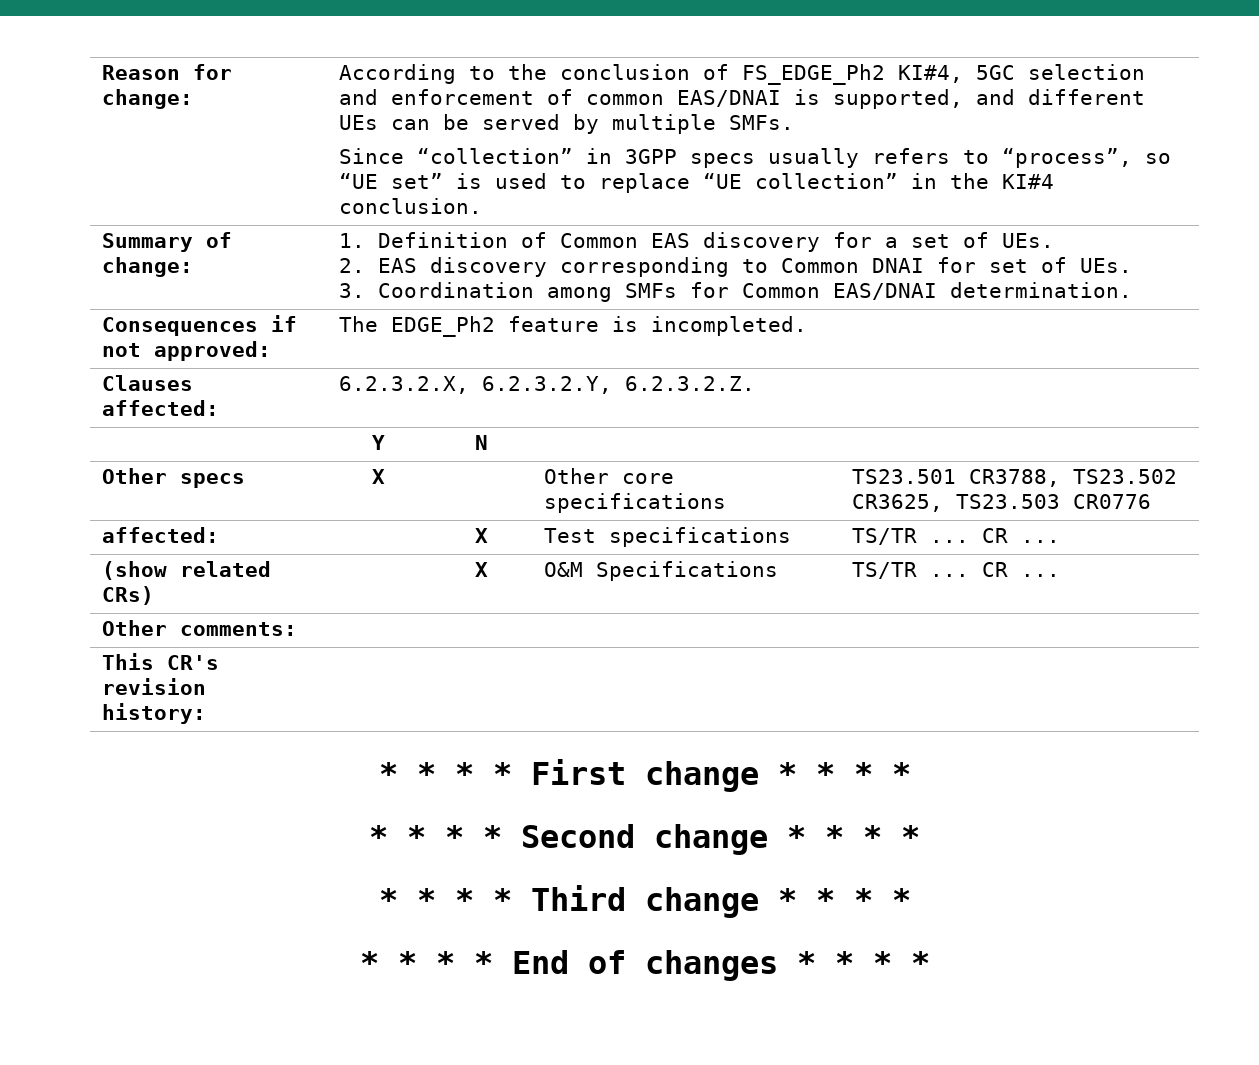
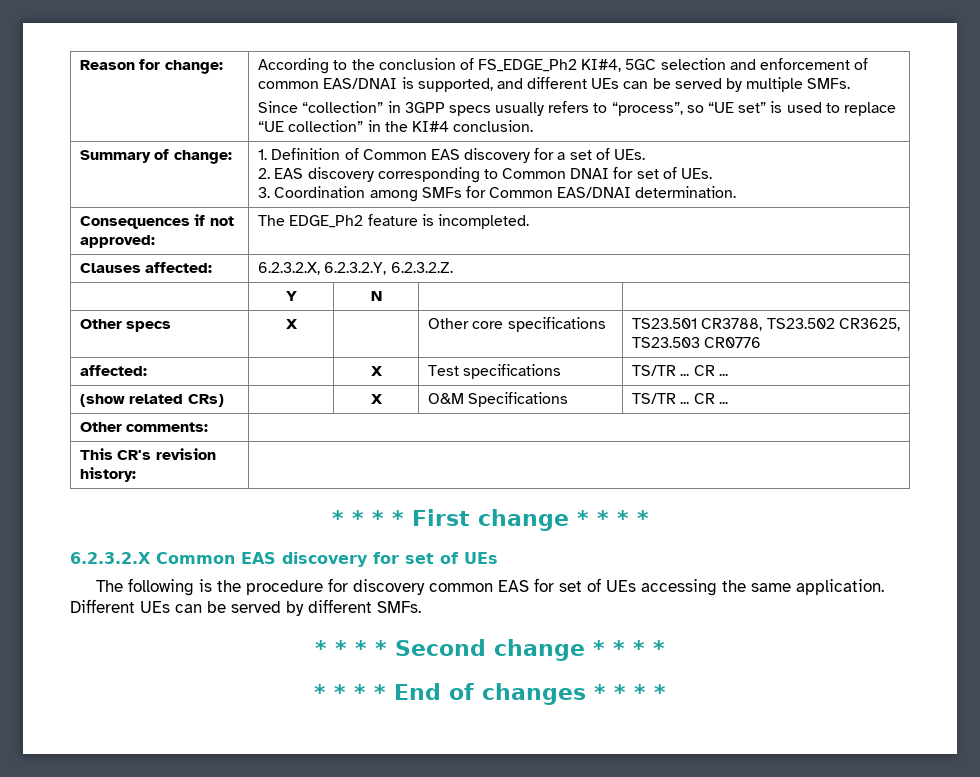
(911, 773) none -> [70,552,498,567] [96,578,885,596] [70,599,421,616] // 6.2.3.2.X Common EAS discovery for set of UEs // The following is the procedure for discovery common EAS for set of UEs accessing the same application. Different UEs can be served by different SMFs.
[378,885,911,918] // * * * * Third change * * * * -> (665, 648) none

